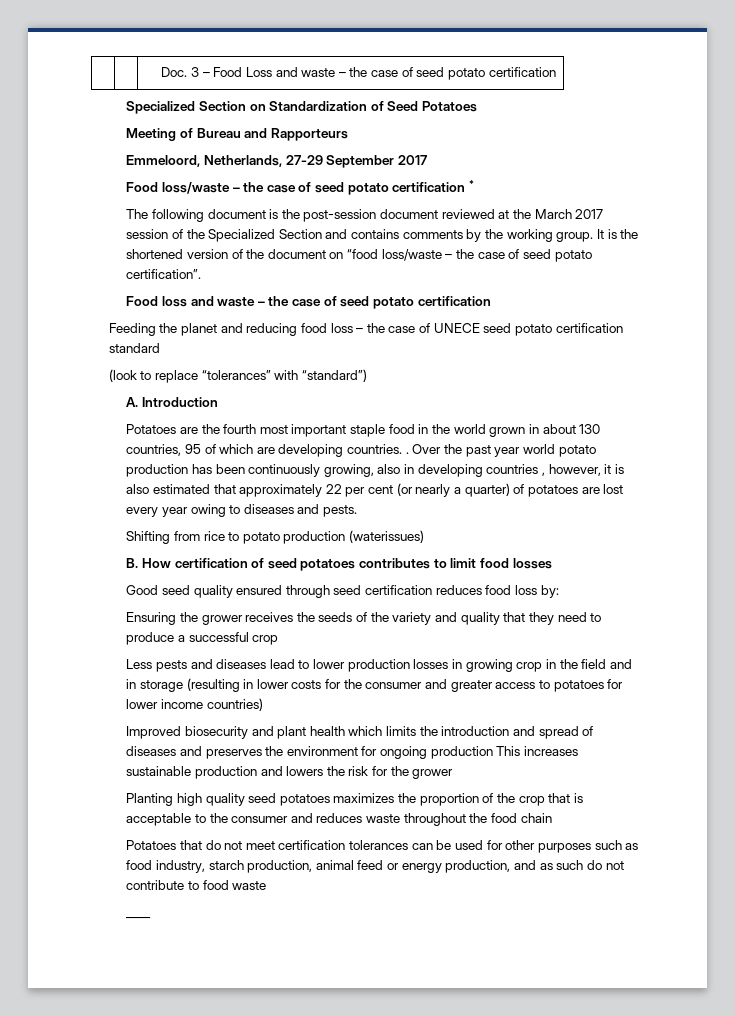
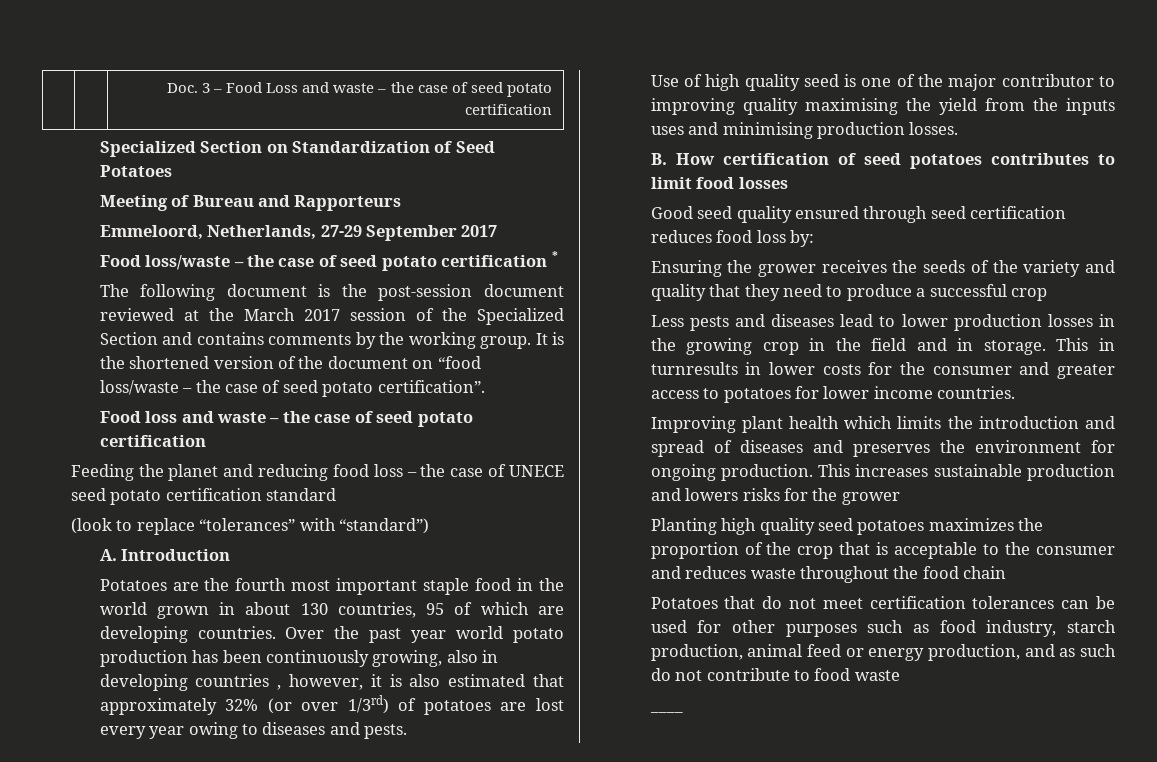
[405,452,409,454] . -> (276, 632) none
[325,483,510,497] 22 per cent (or nearly a quarter) -> [225,695,389,714] 32% (or over 1/3rd)
[126,530,425,544] Shifting from rice to potato production (waterissues) -> [650,74,1115,91] [650,98,1115,115] [650,122,959,139] Use of high quality seed is one of the major contributor to improving quality maximising the yield from the inputs uses and minimising production losses.
(463, 664) none -> [650,338,676,351] the
[139,678,240,692] storage (resulting -> [983,338,1115,355] [650,362,738,375] storage. This in turnresults
[206,698,263,711] [126,726,274,739] countries) // Improved biosecurity and -> [937,386,1016,399] [650,416,736,433] countries. // Improving
[430,746,493,759] production -> [720,464,813,481] production.
[326,766,369,776] the risk -> [742,488,780,501] risks

